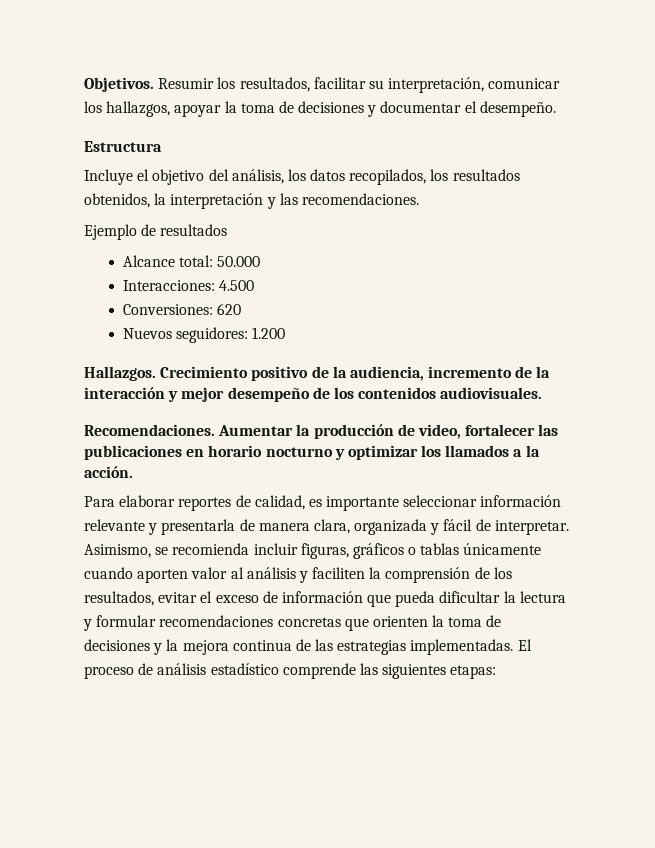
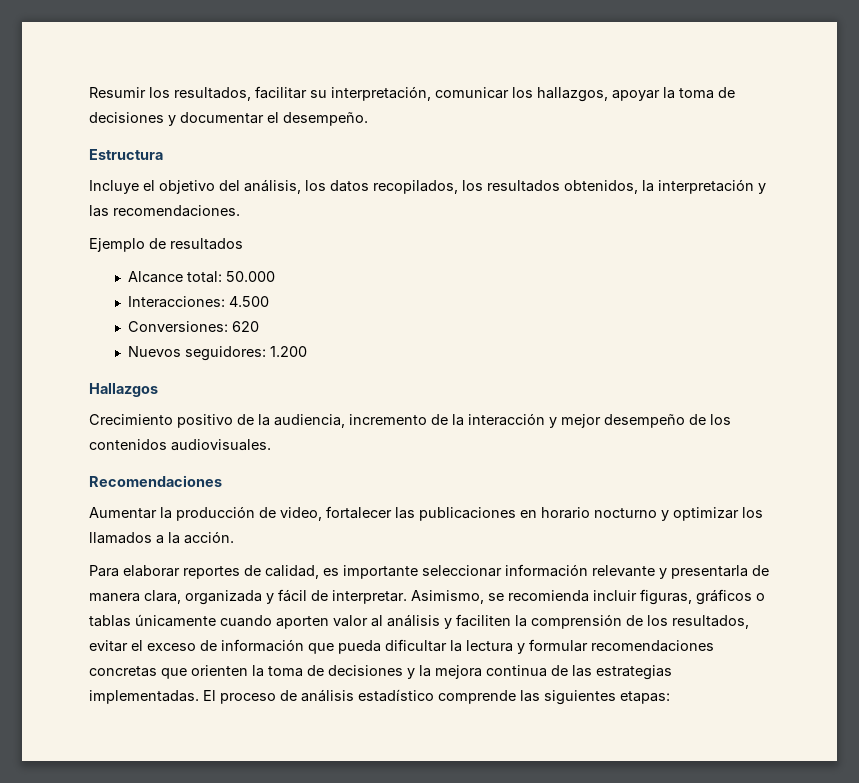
[84,77,154,92] Objetivos. -> (89, 92) none
[84,366,156,381] Hallazgos. -> [89,383,158,397] Hallazgos //
[84,424,215,436] Recomendaciones. -> [89,475,222,487] Recomendaciones //

